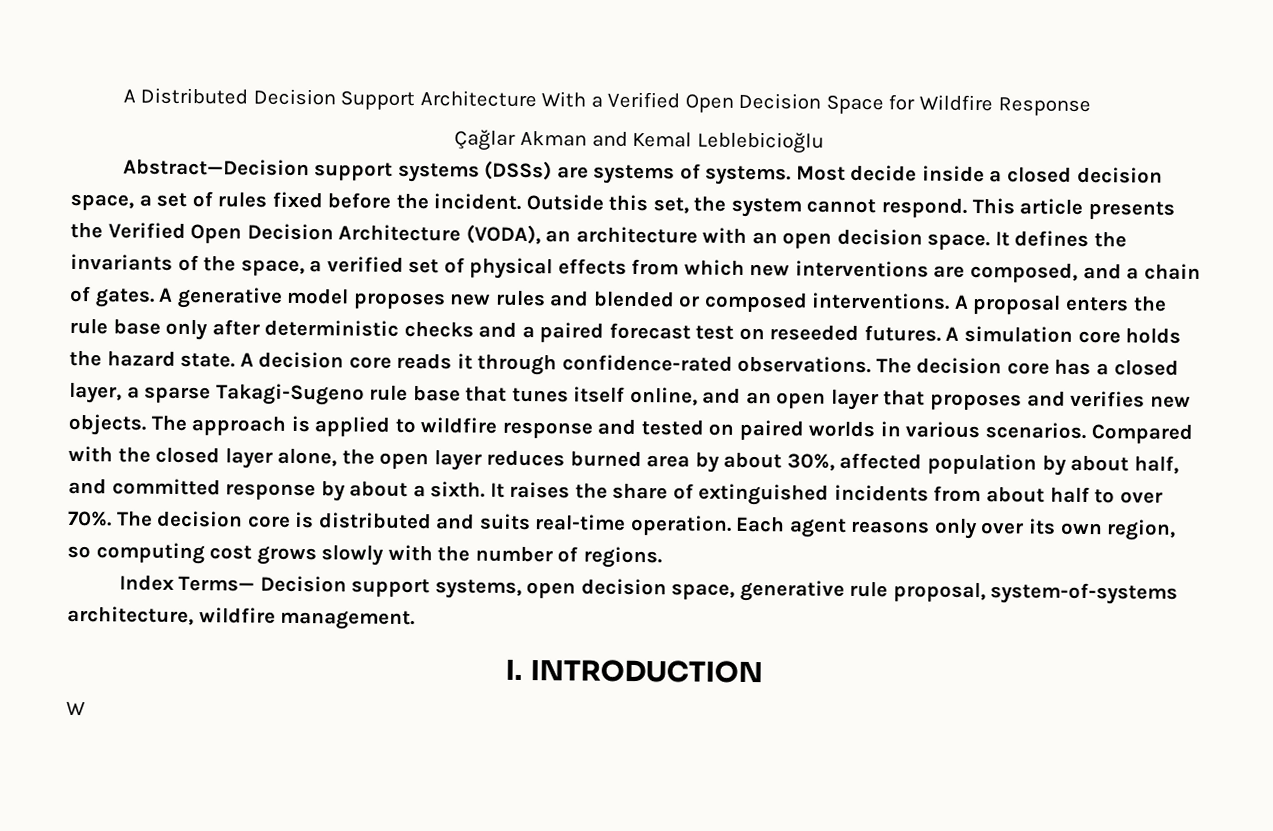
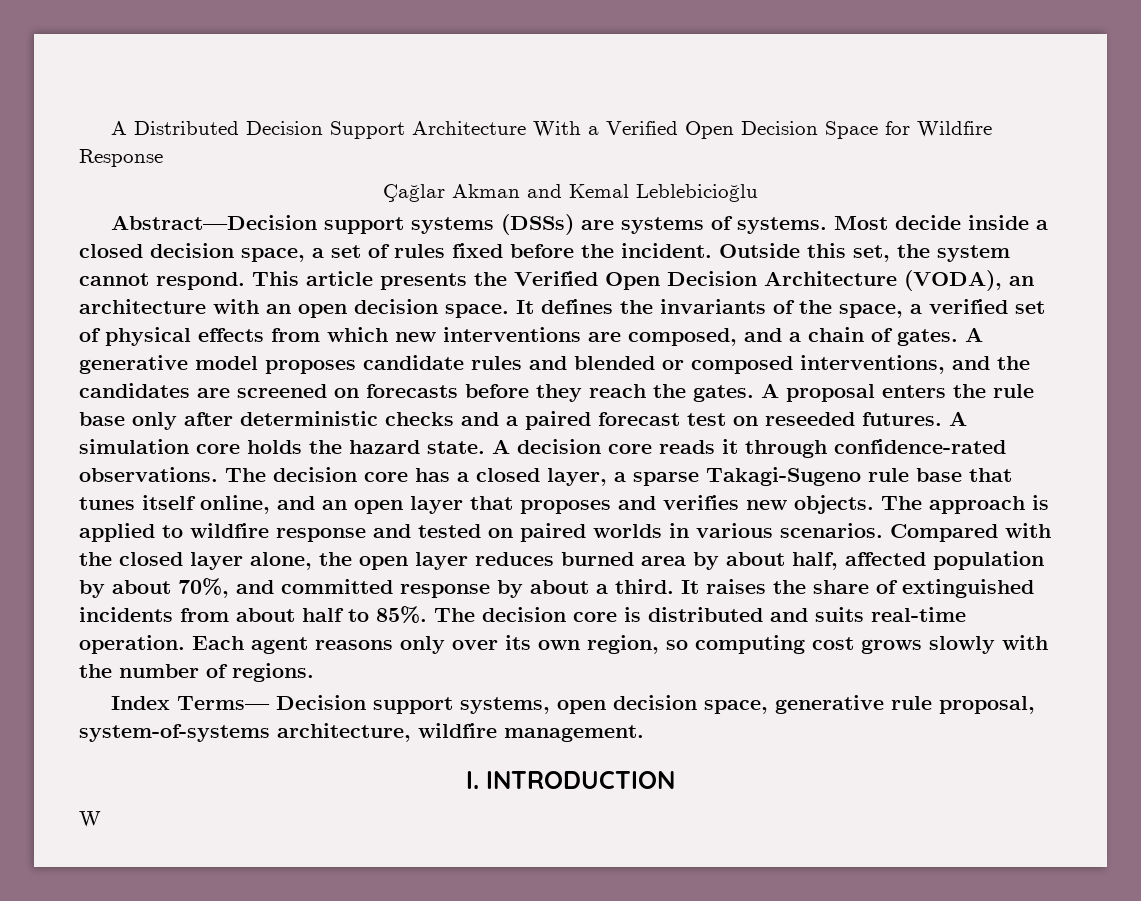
[449,293,492,306] new -> [363,355,464,370] candidate
[811,292,951,310] interventions. -> [800,355,1030,374] [79,383,754,402] interventions, and the candidates are screened on forecasts before they reach the gates.
[786,453,835,471] 30%, -> [792,552,838,570] half,
[1133,455,1179,474] half, -> [178,578,229,598] 70%,
[430,481,486,498] sixth. -> [615,579,674,594] third.
[1119,491,1163,504] [67,510,112,527] over 70%. -> [376,606,427,623] 85%.

